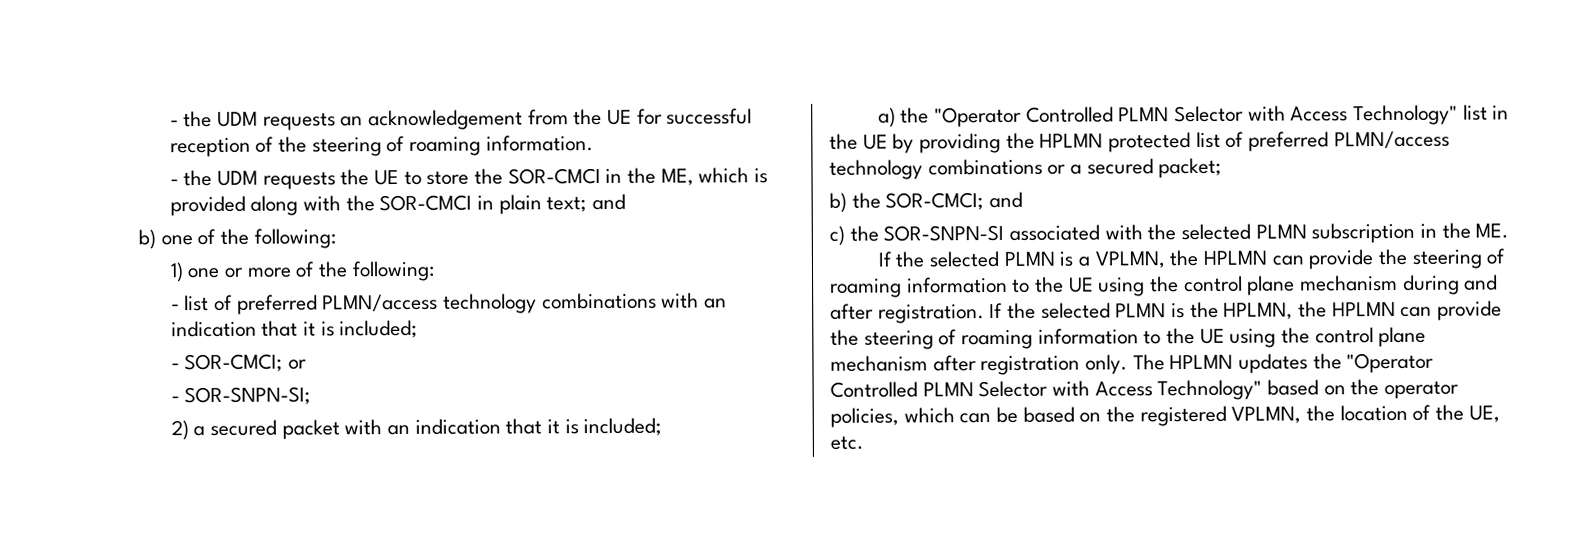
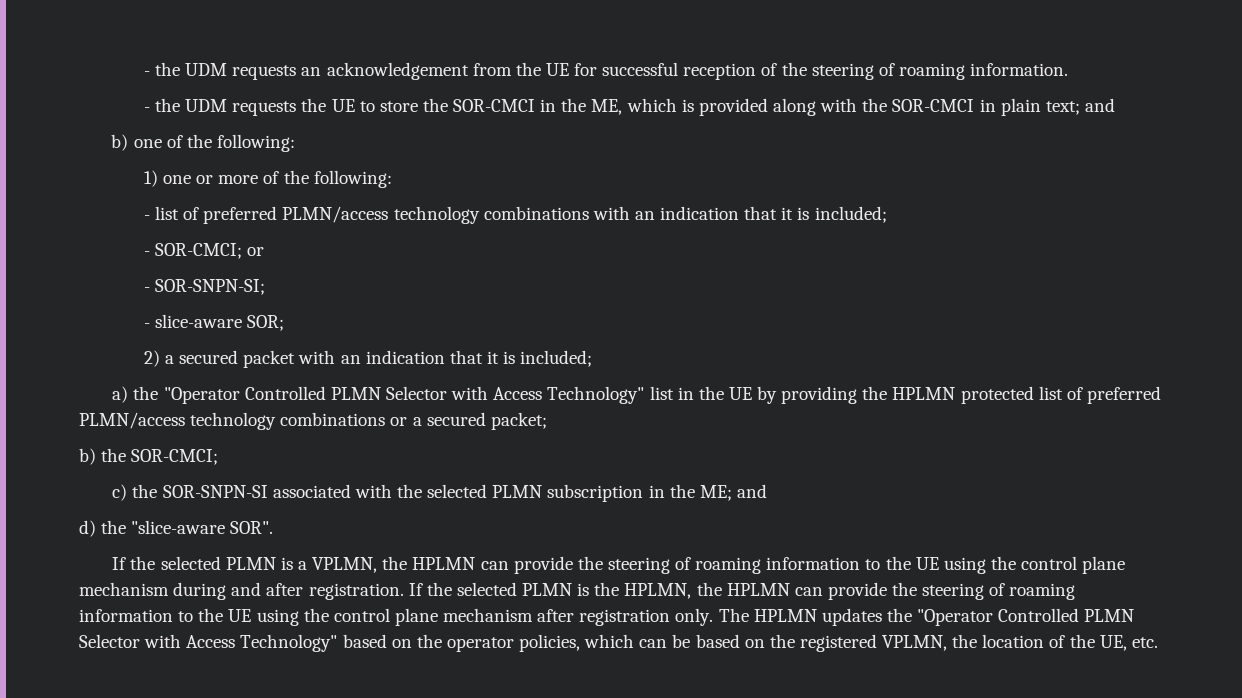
(312, 396) none -> [143,314,285,331] // - slice-aware SOR;
[989,191,1024,209] and -> (219, 457) none
[1475,223,1510,239] ME. -> [699,484,767,501] [79,520,274,537] ME; and // d) the "slice-aware SOR".

